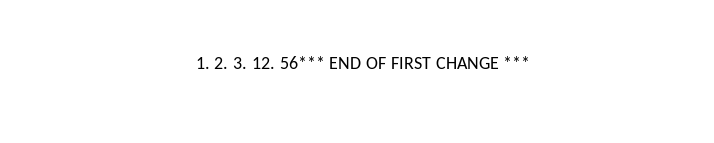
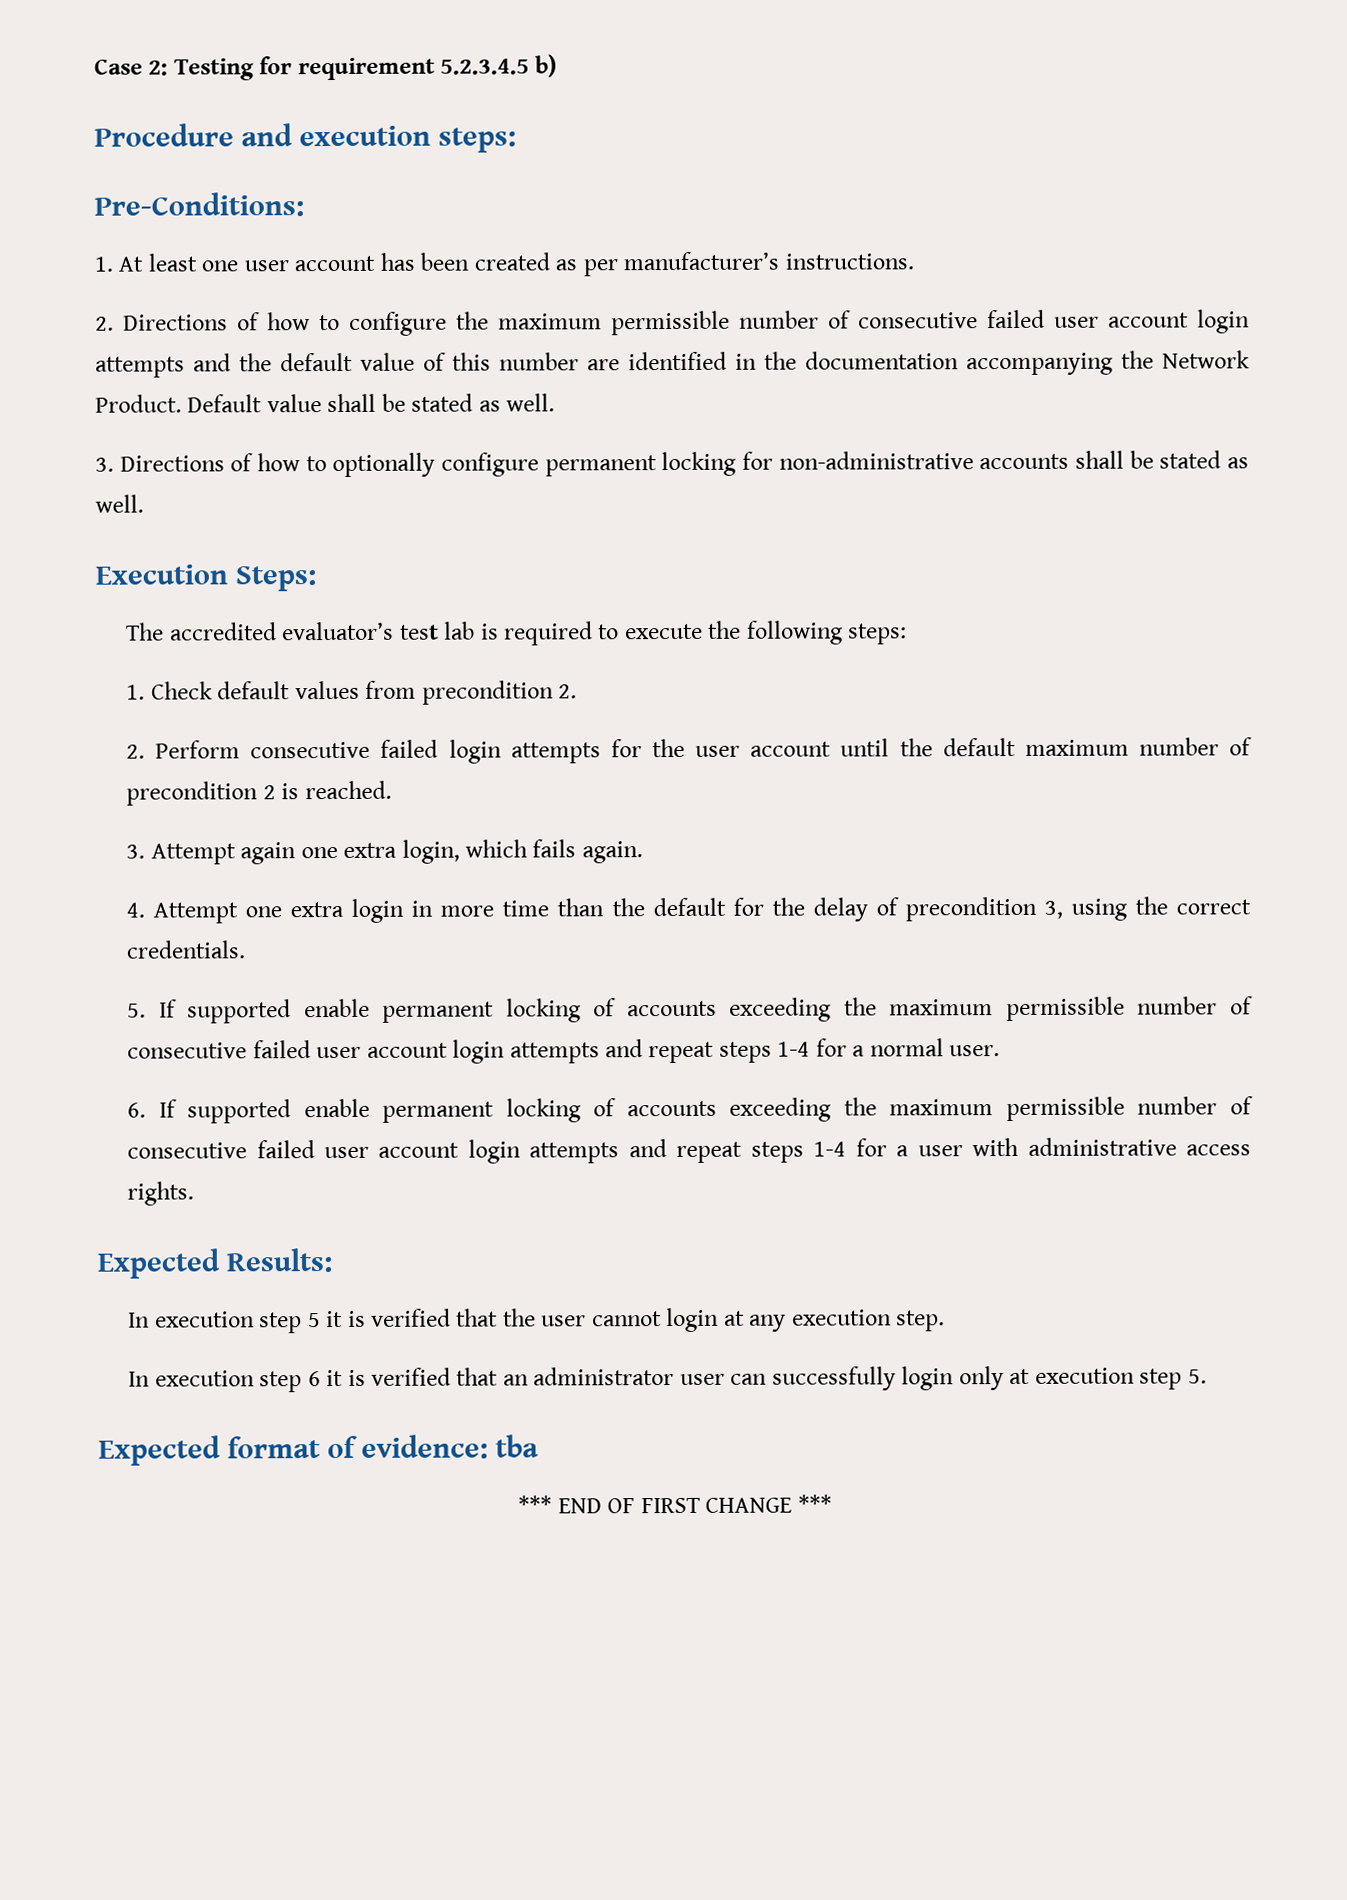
[195,56,325,69] 1. 2. 3. 12. 56*** -> [94,54,557,81] [94,123,517,153] [94,192,304,217] [94,251,914,277] [95,309,1250,336] [95,350,1250,378] [95,393,556,413] [95,450,1249,478] [95,494,144,513] [95,564,317,592] [126,620,908,646] [126,680,577,705] [126,737,1253,764] [126,780,392,806] [126,839,643,865] [126,896,1252,924] [126,940,247,959] [127,996,1253,1024] [127,1038,1001,1064] [127,1096,1253,1124] [127,1137,1251,1164] [127,1181,195,1206] [97,1248,333,1279] [128,1307,946,1334] [128,1366,1207,1393] [98,1434,540,1466] [518,1495,553,1514] Case 2: Testing for requirement 5.2.3.4.5 b) // Procedure and execution steps: // Pre-Conditions: // 1. At least one user account has been created as per manufacturer’s instructions. // 2. Directions of how to configure the maximum permissible number of consecutive failed user account login attempts and the default value of this number are identified in the documentation accompanying the Network Product. Default value shall be stated as well. // 3. Directions of how to optionally configure permanent locking for non-administrative accounts shall be stated as well. // Execution Steps: // The accredited evaluator’s test lab is required to execute the following steps: // 1. Check default values from precondition 2. // 2. Perform consecutive failed login attempts for the user account until the default maximum number of precondition 2 is reached. // 3. Attempt again one extra login, which fails again. // 4. Attempt one extra login in more time than the default for the delay of precondition 3, using the correct credentials. // 5. If supported enable permanent locking of accounts exceeding the maximum permissible number of consecutive failed user account login attempts and repeat steps 1-4 for a normal user. // 6. If supported enable permanent locking of accounts exceeding the maximum permissible number of consecutive failed user account login attempts and repeat steps 1-4 for a user with administrative access rights. // Expected Results: // In execution step 5 it is verified that the user cannot login at any execution step. // In execution step 6 it is verified that an administrator user can successfully login only at execution step 5. // Expected format of evidence: tba // ***

